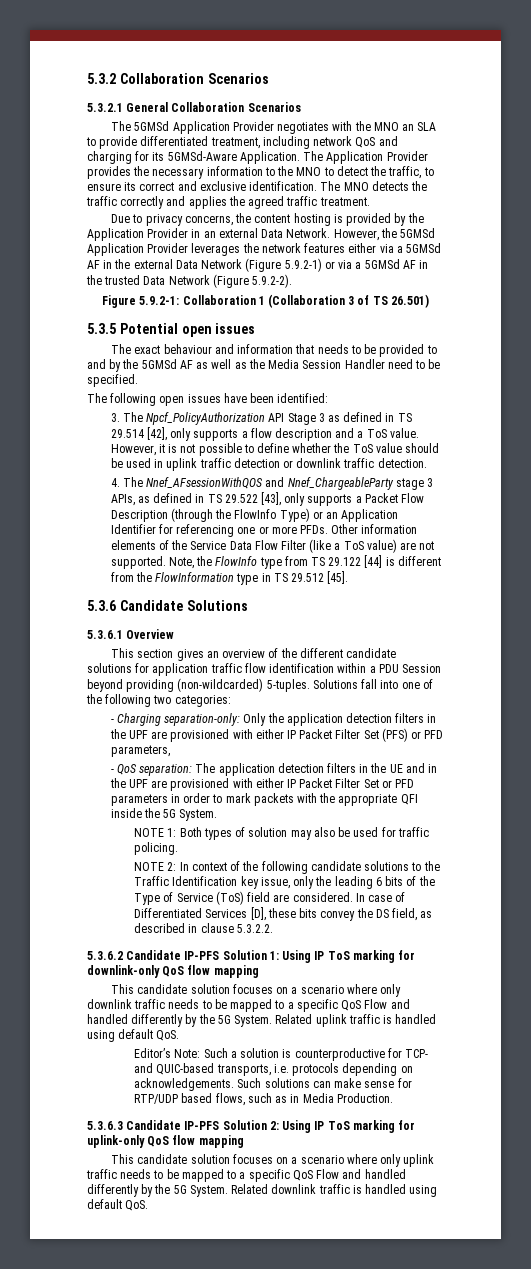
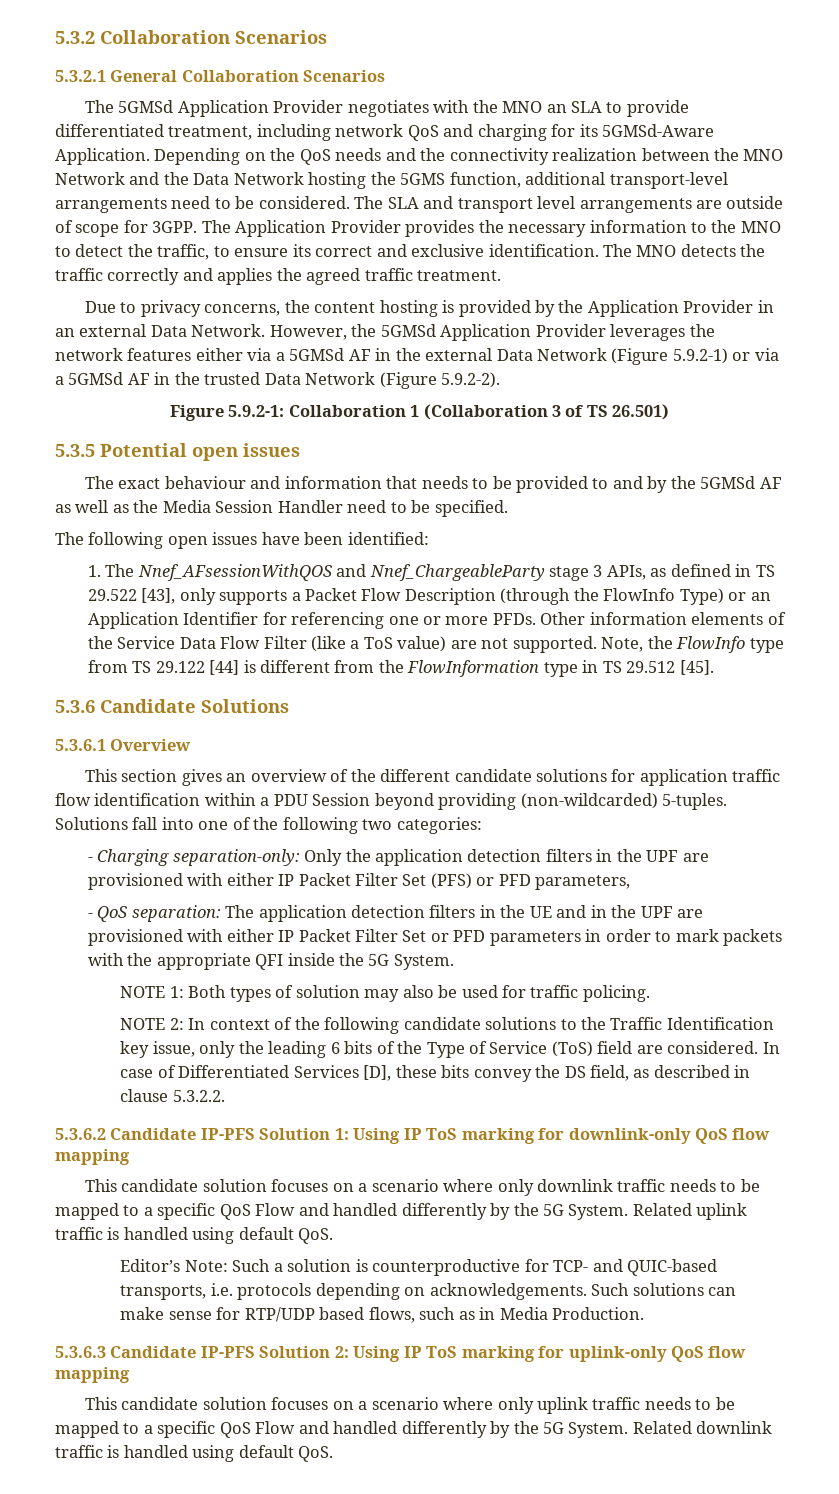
(300, 157) none -> [154,148,784,165] [55,172,728,189] [55,196,784,213] [55,220,198,237] Depending on the QoS needs and the connectivity realization between the MNO Network and the Data Network hosting the 5GMS function, additional transport-level arrangements need to be considered. The SLA and transport level arrangements are outside of scope for 3GPP.
[110,412,412,425] [110,427,419,441] [110,443,440,456] [110,458,427,471] [110,478,120,487] 3. The Npcf_PolicyAuthorization API Stage 3 as defined in TS 29.514 [42], only supports a flow description and a ToS value. However, it is not possible to define whether the ToS value should be used in uplink traffic detection or downlink traffic detection. // 4. -> [87,565,101,577] 1.

